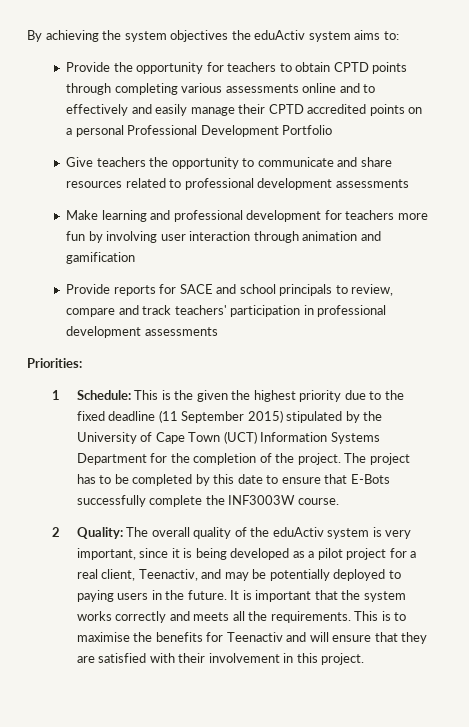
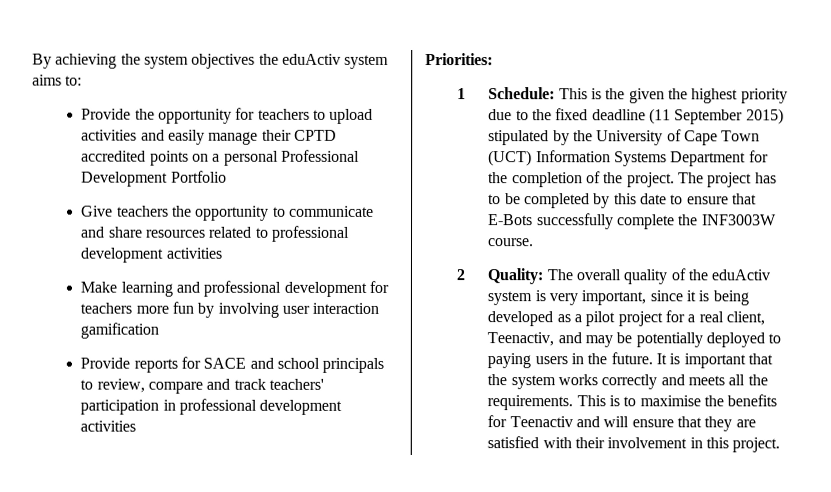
[295,62,408,74] [66,83,376,95] [66,104,129,116] obtain CPTD points through completing various assessments online and to effectively -> [329,108,374,124] [81,129,138,141] upload activities
[335,179,409,188] assessments -> [165,247,222,259] activities
[253,231,381,243] through animation and -> (380, 308) none
[144,327,218,336] assessments -> [80,420,137,432] activities

